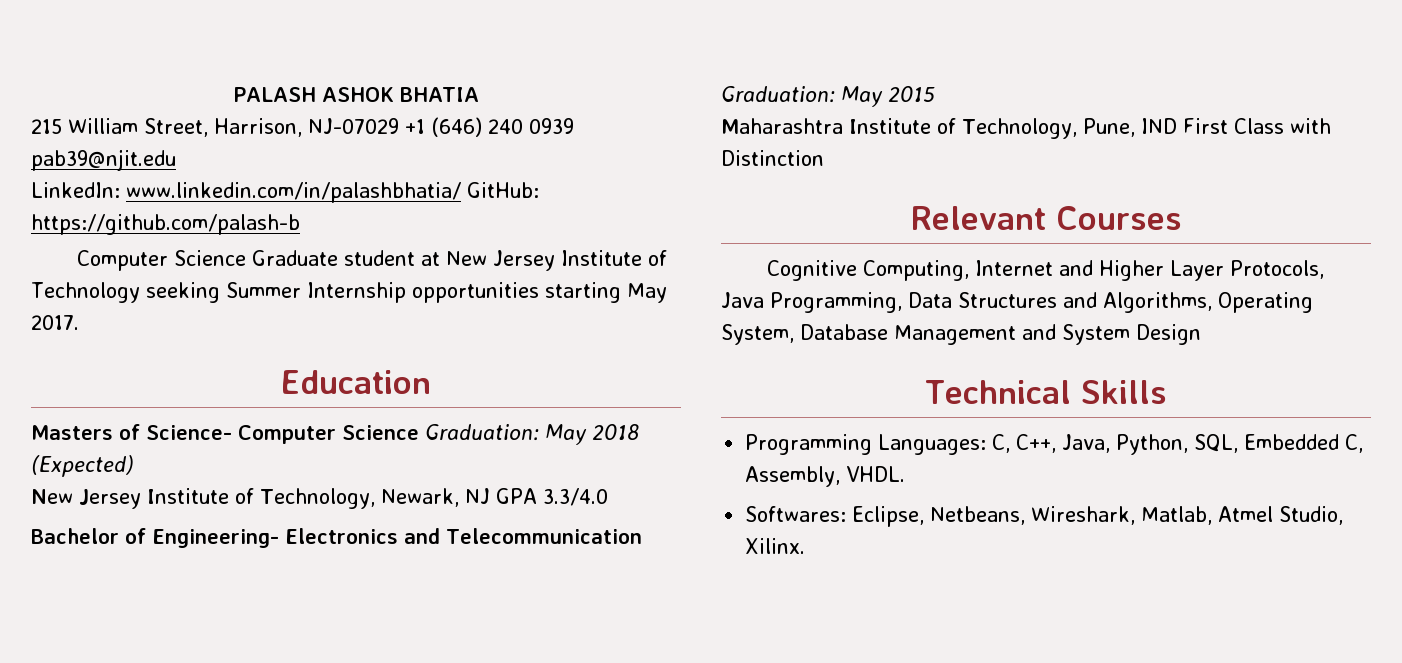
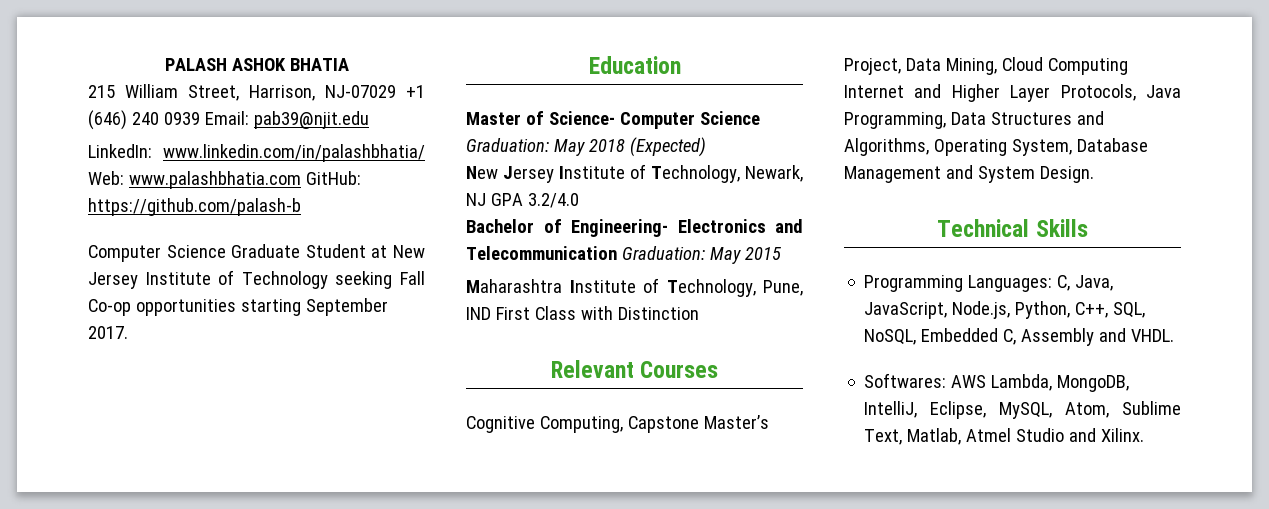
(574, 126) none -> [204,111,249,125] Email:
(461, 192) none -> [88,171,301,189] Web: www.palashbhatia.com
[344,250,416,266] student -> [305,244,366,258] Student
[225,282,406,303] Summer Internship -> [400,271,425,285] [88,299,131,316] Fall Co-op
[626,283,667,303] May -> [305,298,388,316] September
[31,425,113,440] Masters -> [466,112,521,125] Master
[542,488,608,506] 3.3/4.0 -> [527,193,579,208] 3.2/4.0
(970, 270) none -> [627,415,769,433] [844,57,1128,75] Capstone Master’s Project, Data Mining, Cloud Computing
[1136,324,1201,345] Design -> [1039,166,1094,183] Design.
[1016,434,1364,455] [745,466,906,487] [745,506,1344,527] C++, Java, Python, SQL, Embedded C, Assembly, VHDL. // Softwares: Eclipse, Netbeans, Wireshark, Matlab, Atmel Studio, -> [1075,275,1114,291] [864,301,1146,319] [864,328,1175,346] [864,373,1130,392] [864,401,1181,419] [864,428,1097,445] Java, JavaScript, Node.js, Python, C++, SQL, NoSQL, Embedded C, Assembly and VHDL. // Softwares: AWS Lambda, MongoDB, IntelliJ, Eclipse, MySQL, Atom, Sublime Text, Matlab, Atmel Studio and

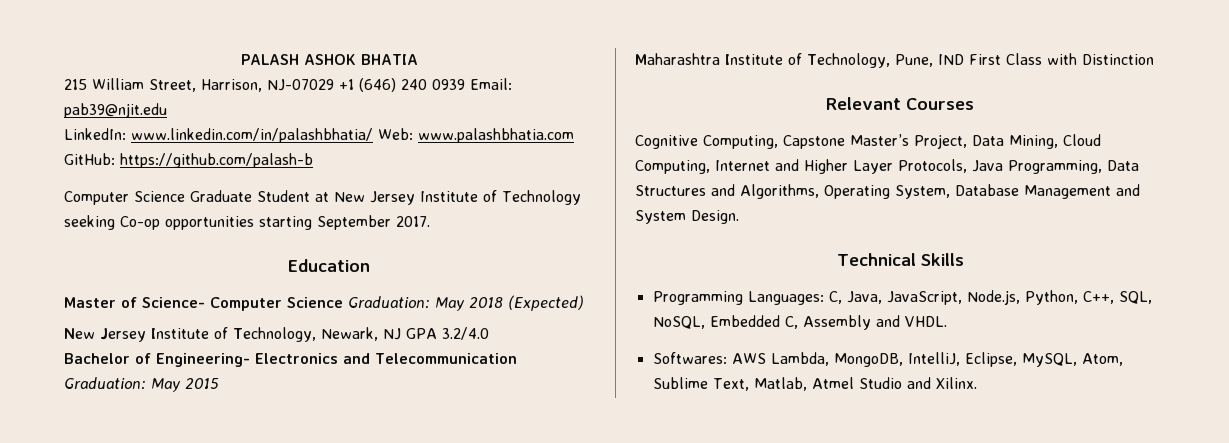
[400,271,425,285] Fall -> (115, 222) none
[1047,58,1128,75] Computing -> [635,160,710,174] Computing,

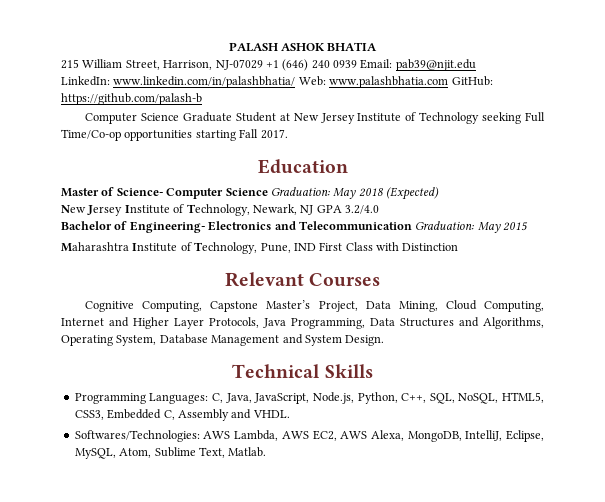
[120,216,160,230] Co-op -> [525,112,545,122] [61,129,121,141] Full Time/Co-op
[317,215,391,230] September -> [239,129,259,138] Fall
(705, 322) none -> [502,392,544,403] [74,410,104,420] HTML5, CSS3,
[652,352,727,364] Softwares: -> [74,430,200,442] Softwares/Technologies:
(829, 359) none -> [281,430,404,441] AWS EC2, AWS Alexa,
[753,377,977,391] Matlab, Atmel Studio and Xilinx. -> [228,447,267,457] Matlab.

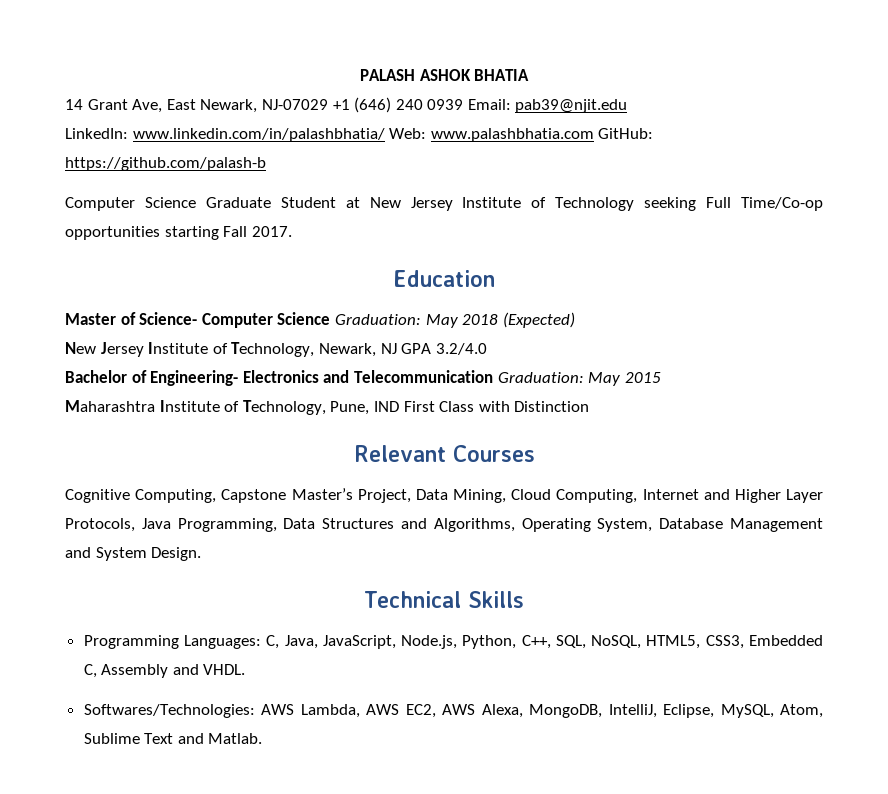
[61,59,213,70] 215 William Street, Harrison, -> [65,99,258,113] 14 Grant Ave, East Newark,
[198,447,225,458] Text, -> [144,733,204,744] Text and

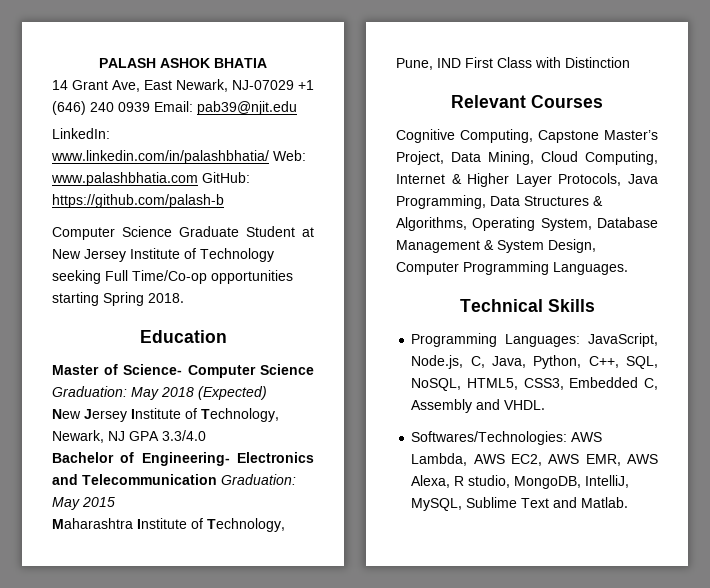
[223,226,292,237] Fall 2017. -> [103,292,184,306] Spring 2018.
[435,343,487,355] 3.2/4.0 -> [162,430,206,441] 3.3/4.0
[703,489,730,500] and -> [451,174,462,184] &
[401,518,427,529] and -> [593,196,603,206] &
[65,547,202,561] and System Design. -> [484,239,596,253] [396,261,628,275] & System Design, Computer Programming Languages.
[266,635,458,649] C, Java, JavaScript, Node.js, -> [588,333,658,347] [411,355,527,369] JavaScript, Node.js, C, Java,
[481,704,824,718] Alexa, MongoDB, IntelliJ, Eclipse, MySQL, Atom, -> [585,454,658,466] [411,475,630,489] [411,498,463,511] EMR, AWS Alexa, R studio, MongoDB, IntelliJ, MySQL,

